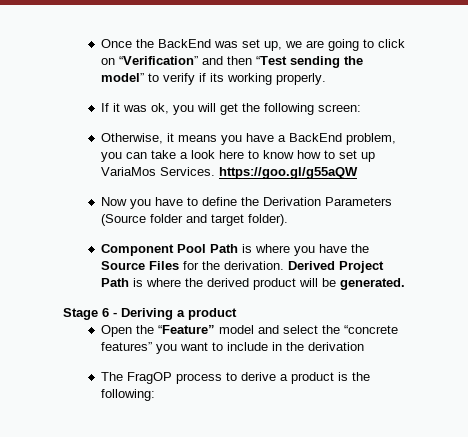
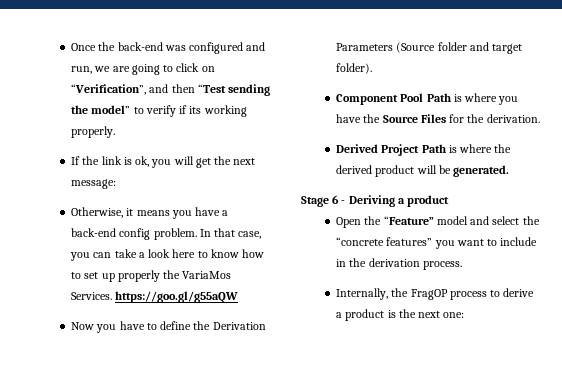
[157,39,282,51] BackEnd was set up, -> [117,42,266,54] [71,66,93,74] back-end was configured and run,
[118,56,198,65] “Verification” -> [71,84,147,95] “Verification”,
[112,103,147,112] it was -> [82,156,132,165] the link is
[263,103,361,115] following screen: -> [233,158,256,165] [71,179,117,189] next message:
[288,133,396,145] BackEnd problem, -> [71,228,262,240] back-end config problem. In that case,
(375, 157) none -> [117,270,181,282] properly the
(284, 265) none -> (540, 118) //
[100,372,123,381] // The -> [422,261,462,270] [336,288,409,300] process. // Internally, the
[100,389,155,401] following: -> [418,311,465,318] next one:

